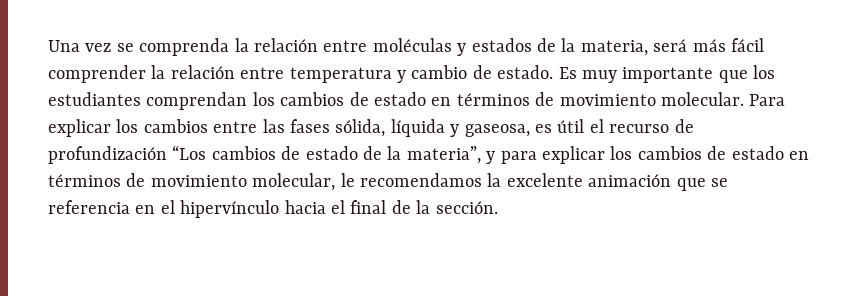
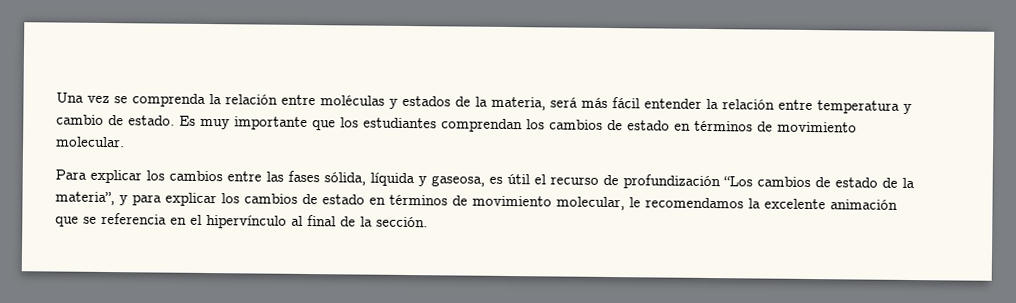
[48,65,146,83] comprender -> [644,98,702,109] entender
(744, 99) none -> (125, 142) //
[284,200,345,214] hacia el -> [291,215,303,226] al

